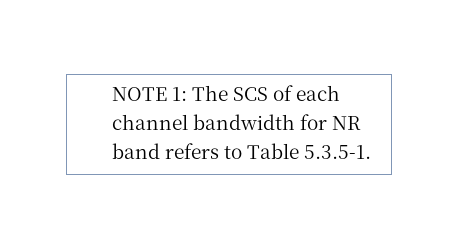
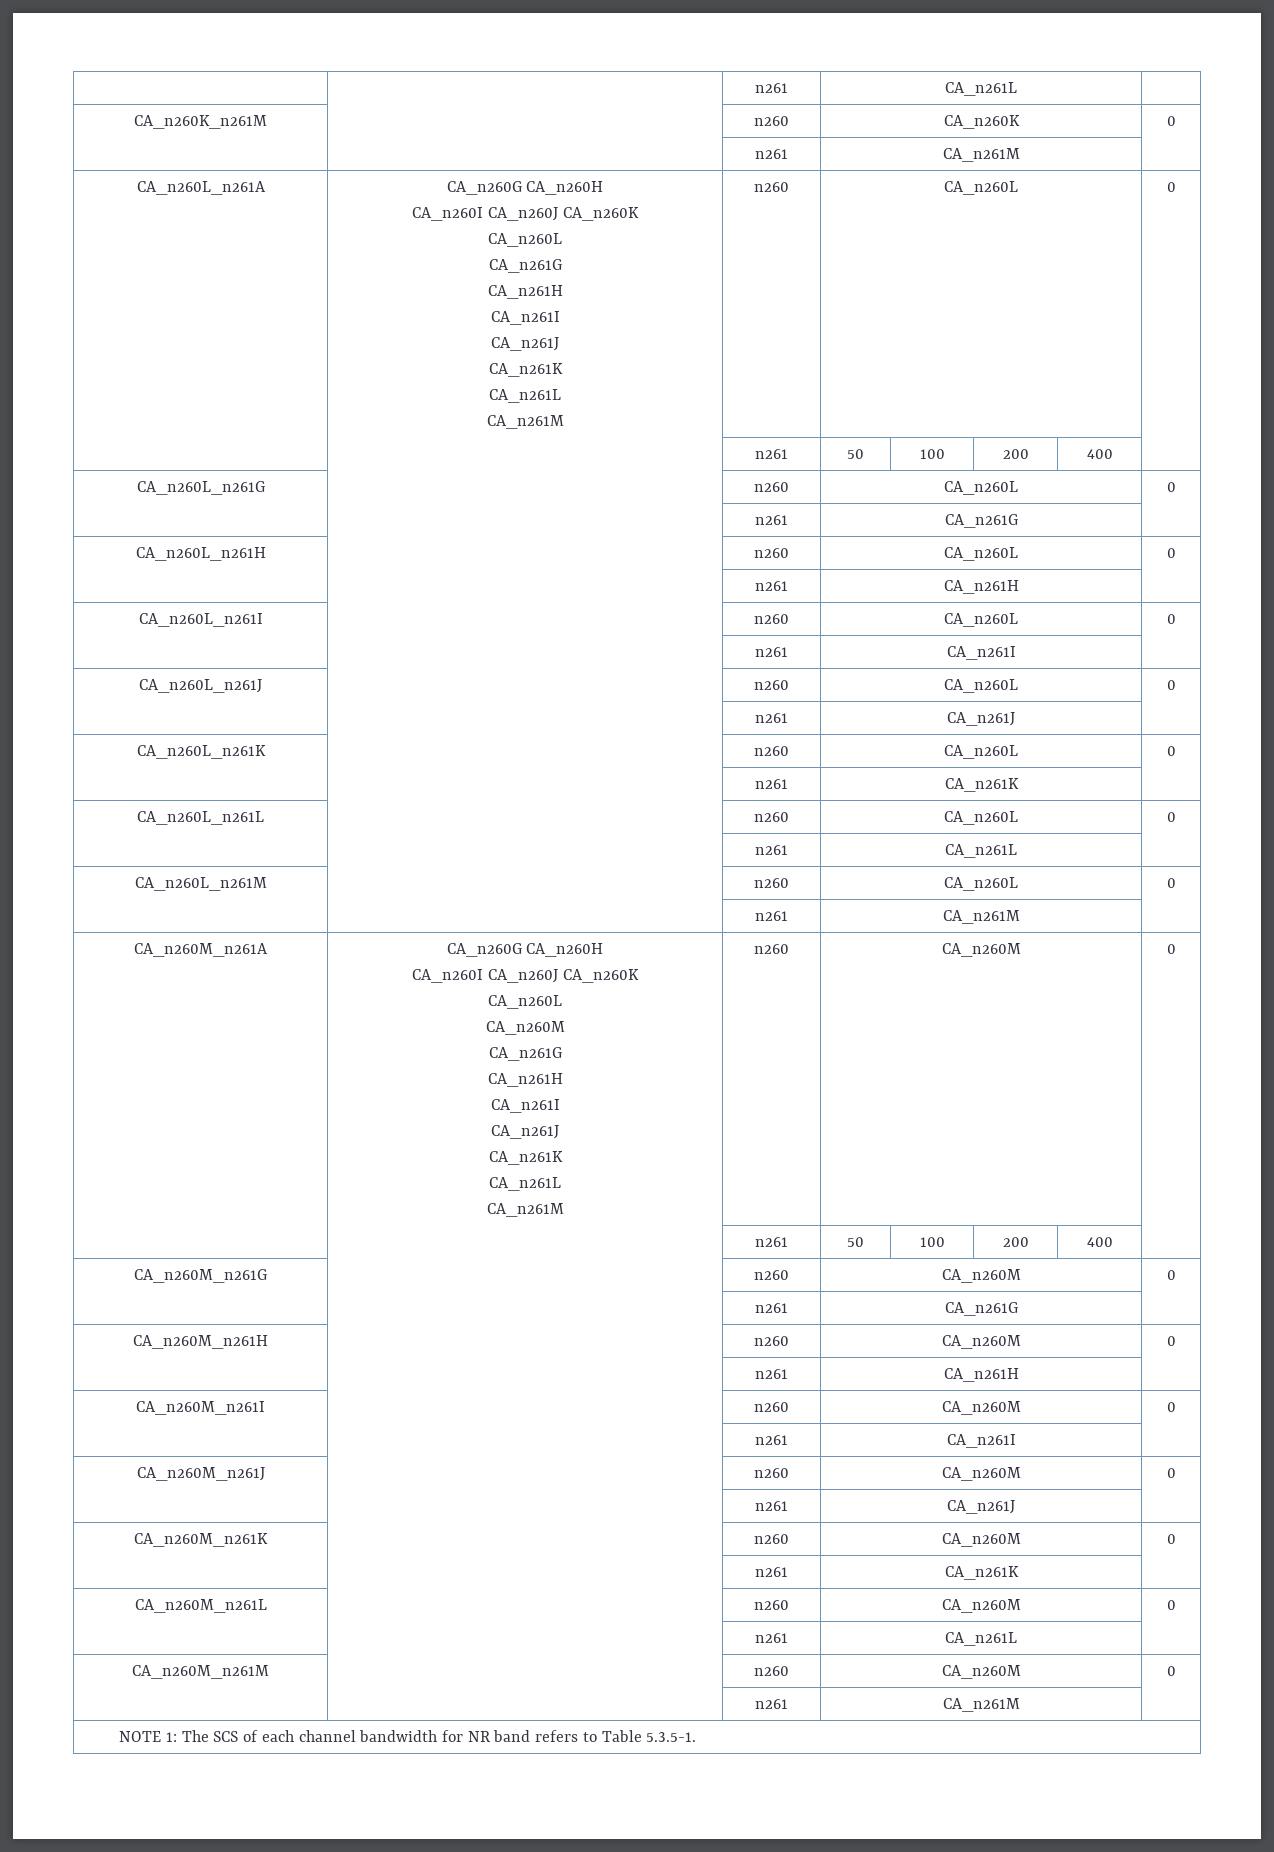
(111, 94) none -> [755,83,788,93] [945,82,1017,96] [134,115,267,129] [754,116,789,126] [943,115,1020,129] [1166,116,1176,126] [755,149,788,159] [942,148,1020,162] [136,181,266,195] [446,181,604,195] [412,207,639,221] [487,233,562,247] [488,259,562,273] [487,285,563,299] [490,311,560,325] [490,337,559,351] [488,363,563,377] [488,389,561,403] [486,415,564,429] [754,182,789,192] [944,181,1018,195] [1166,182,1176,192] [755,449,788,459] [847,449,864,459] [919,449,945,459] [1002,449,1029,459] [1086,449,1113,459] [136,481,265,495] [754,482,789,492] [944,481,1018,495] [1166,482,1176,492] [755,515,788,525] [944,514,1018,528] [135,547,266,561] [754,548,789,558] [944,547,1018,561] [1166,548,1176,558] [755,581,788,591] [943,580,1019,594] [138,613,263,627] [754,614,789,624] [944,613,1018,627] [1166,614,1176,624] [755,647,788,657] [946,646,1016,660] [139,679,262,693] [754,680,789,690] [944,679,1018,693] [1166,680,1176,690] [755,713,788,723] [947,712,1015,726] [136,745,266,759] [754,746,789,756] [944,745,1018,759] [1166,746,1176,756] [755,779,788,789] [944,778,1019,792] [137,811,264,825] [754,812,789,822] [944,811,1018,825] [1166,812,1176,822] [755,845,788,855] [945,844,1017,858] [134,877,267,891] [754,878,789,888] [944,877,1018,891] [1166,878,1176,888] [755,911,788,921] [942,910,1020,924] [134,943,268,957] [446,943,604,957] [412,969,639,983] [487,995,562,1009] [485,1021,565,1035] [488,1047,562,1061] [487,1073,563,1087] [490,1099,560,1113] [490,1125,559,1139] [488,1151,563,1165] [488,1177,561,1191] [486,1203,564,1217] [754,944,789,954] [941,943,1021,957] [1166,944,1176,954] [755,1237,788,1247] [847,1237,864,1247] [919,1237,945,1247] [1002,1237,1029,1247] [1086,1237,1113,1247] [134,1269,267,1283] [754,1270,789,1280] [941,1269,1021,1283] [1166,1270,1176,1280] [755,1303,788,1313] [944,1302,1018,1316] [133,1335,268,1349] [754,1336,789,1346] [941,1335,1021,1349] [1166,1336,1176,1346] [755,1369,788,1379] [943,1368,1019,1382] [136,1401,265,1415] [754,1402,789,1412] [941,1401,1021,1415] [1166,1402,1176,1412] [755,1435,788,1445] [946,1434,1016,1448] [136,1467,265,1481] [754,1468,789,1478] [941,1467,1021,1481] [1166,1468,1176,1478] [755,1501,788,1511] [947,1500,1015,1514] [134,1533,268,1547] [754,1534,789,1544] [941,1533,1021,1547] [1166,1534,1176,1544] [755,1567,788,1577] [944,1566,1019,1580] [134,1599,267,1613] [754,1600,789,1610] [941,1599,1021,1613] [1166,1600,1176,1610] [755,1633,788,1643] [945,1632,1017,1646] [132,1665,269,1679] [754,1666,789,1676] [941,1665,1021,1679] [1166,1666,1176,1676] [755,1699,788,1709] [942,1698,1020,1712] | | n261 | CA_n261L | // CA_n260K_n261M | | n260 | CA_n260K | 0 // | | n261 | CA_n261M | // CA_n260L_n261A | CA_n260G CA_n260H // CA_n260I CA_n260J CA_n260K // CA_n260L // CA_n261G // CA_n261H // CA_n261I // CA_n261J // CA_n261K // CA_n261L // CA_n261M | n260 | CA_n260L | 0 // | | n261 | 50 | 100 | 200 | 400 | // CA_n260L_n261G | | n260 | CA_n260L | 0 // | | n261 | CA_n261G | // CA_n260L_n261H | | n260 | CA_n260L | 0 // | | n261 | CA_n261H | // CA_n260L_n261I | | n260 | CA_n260L | 0 // | | n261 | CA_n261I | // CA_n260L_n261J | | n260 | CA_n260L | 0 // | | n261 | CA_n261J | // CA_n260L_n261K | | n260 | CA_n260L | 0 // | | n261 | CA_n261K | // CA_n260L_n261L | | n260 | CA_n260L | 0 // | | n261 | CA_n261L | // CA_n260L_n261M | | n260 | CA_n260L | 0 // | | n261 | CA_n261M | // CA_n260M_n261A | CA_n260G CA_n260H // CA_n260I CA_n260J CA_n260K // CA_n260L // CA_n260M // CA_n261G // CA_n261H // CA_n261I // CA_n261J // CA_n261K // CA_n261L // CA_n261M | n260 | CA_n260M | 0 // | | n261 | 50 | 100 | 200 | 400 | // CA_n260M_n261G | | n260 | CA_n260M | 0 // | | n261 | CA_n261G | // CA_n260M_n261H | | n260 | CA_n260M | 0 // | | n261 | CA_n261H | // CA_n260M_n261I | | n260 | CA_n260M | 0 // | | n261 | CA_n261I | // CA_n260M_n261J | | n260 | CA_n260M | 0 // | | n261 | CA_n261J | // CA_n260M_n261K | | n260 | CA_n260M | 0 // | | n261 | CA_n261K | // CA_n260M_n261L | | n260 | CA_n260M | 0 // | | n261 | CA_n261L | // CA_n260M_n261M | | n260 | CA_n260M | 0 // | | n261 | CA_n261M | //

